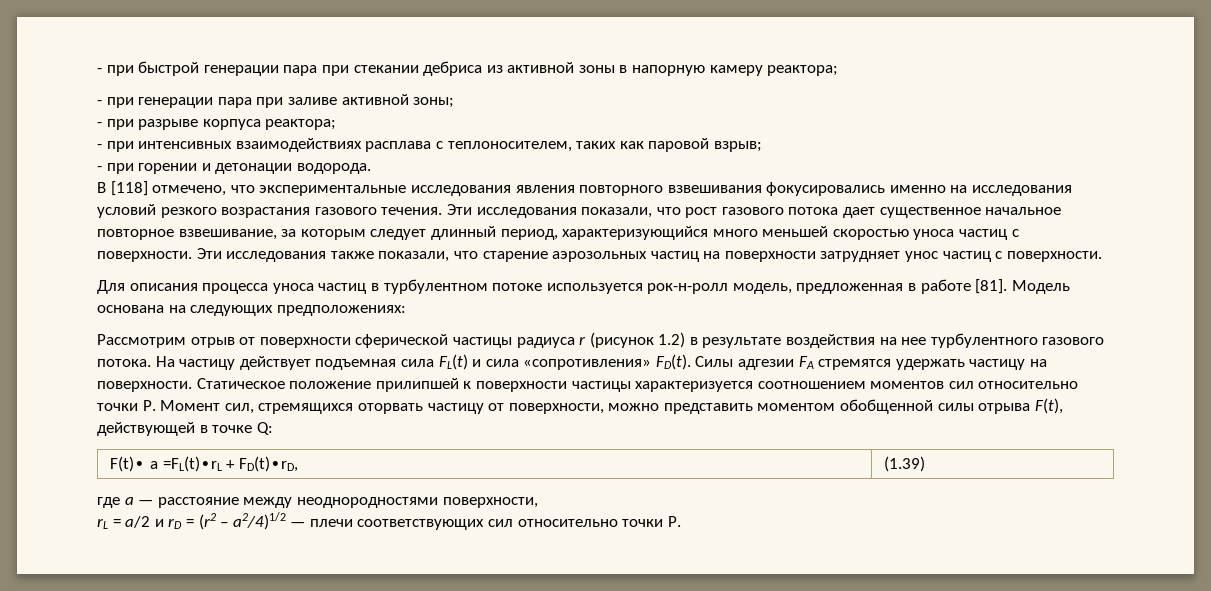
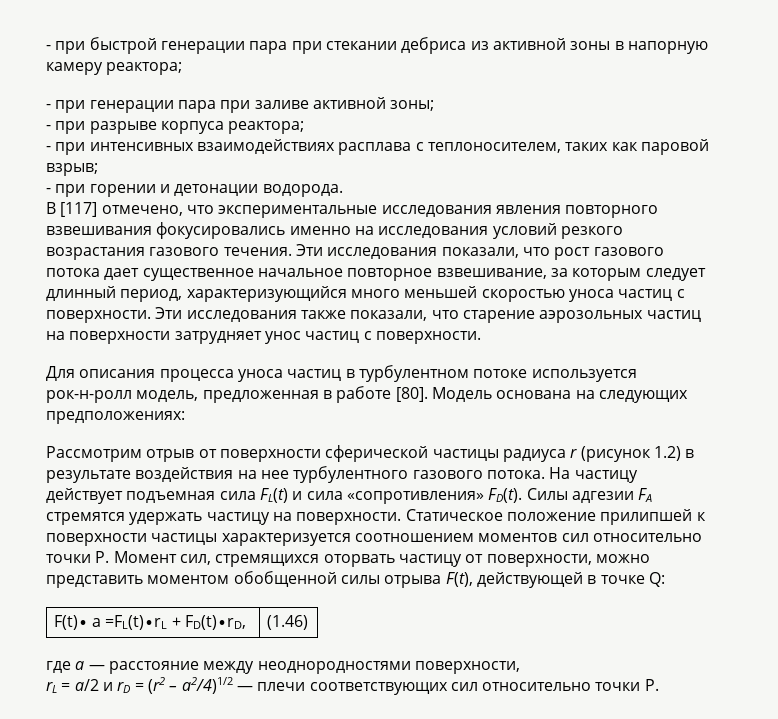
[110,181,148,196] [118] -> [60,202,98,217] [117]
[975,279,1008,294] [81]. -> [395,387,428,402] [80].
[884,456,926,472] (1.39) -> [266,615,308,630] (1.46)

